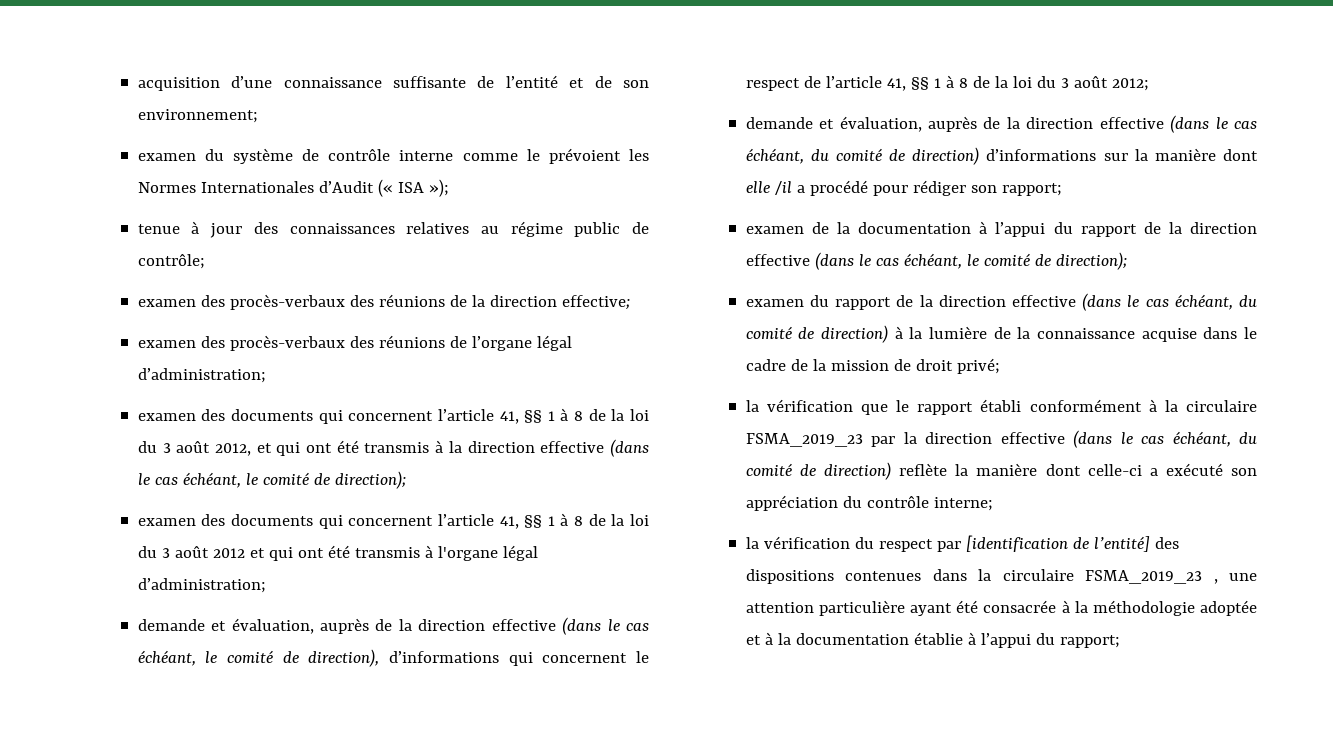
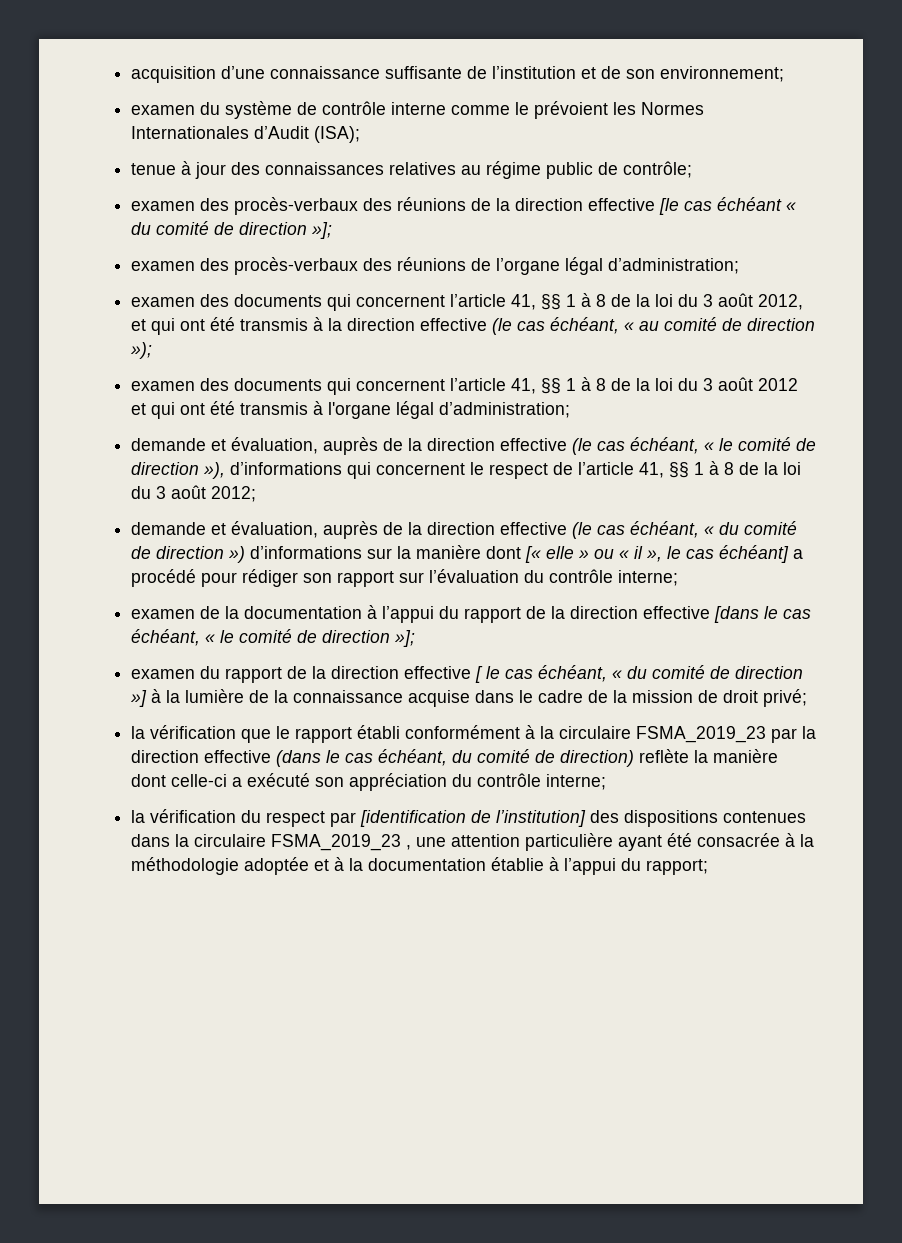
[505,75,558,88] l’entité -> [491,66,576,79] l’institution
[377,179,449,197] (« ISA »); -> [313,126,360,143] (ISA);
[561,295,630,310] effective; -> [587,197,796,215] [130,221,332,239] effective [le cas échéant « du comité de direction »];
[609,439,649,457] [137,471,406,489] (dans le cas échéant, le comité de direction); -> [491,317,815,335] [130,342,152,359] (le cas échéant, « au comité de direction »);
[562,617,649,635] [137,649,380,667] (dans le cas échéant, le comité de direction), -> [571,437,816,455] [130,462,225,479] (le cas échéant, « le comité de direction »),
[1170,115,1257,133] [745,147,980,165] (dans le cas échéant, du comité de direction) -> [571,521,797,539] [130,546,245,563] (le cas échéant, « du comité de direction »)
[745,181,792,195] elle /il -> [524,545,789,563] [« elle » ou « il », le cas échéant]
[1001,183,1062,196] rapport; -> [336,569,678,587] rapport sur l’évaluation du contrôle interne;
[814,252,1127,270] (dans le cas échéant, le comité de direction); -> [713,606,811,623] [130,629,415,647] [dans le cas échéant, « le comité de direction »];
[1082,293,1257,311] [745,325,889,343] (dans le cas échéant, du comité de direction) -> [474,665,803,683] [130,690,147,707] [ le cas échéant, « du comité de direction »]
[1093,536,1150,552] l’entité] -> [495,810,586,827] l’institution]

